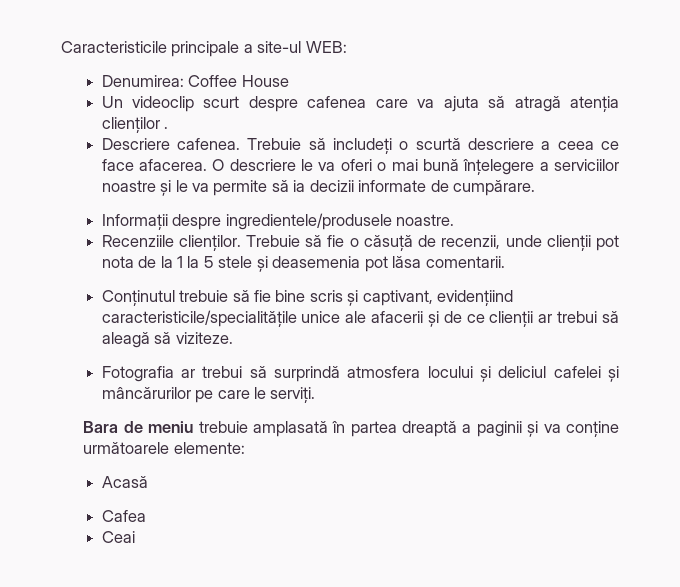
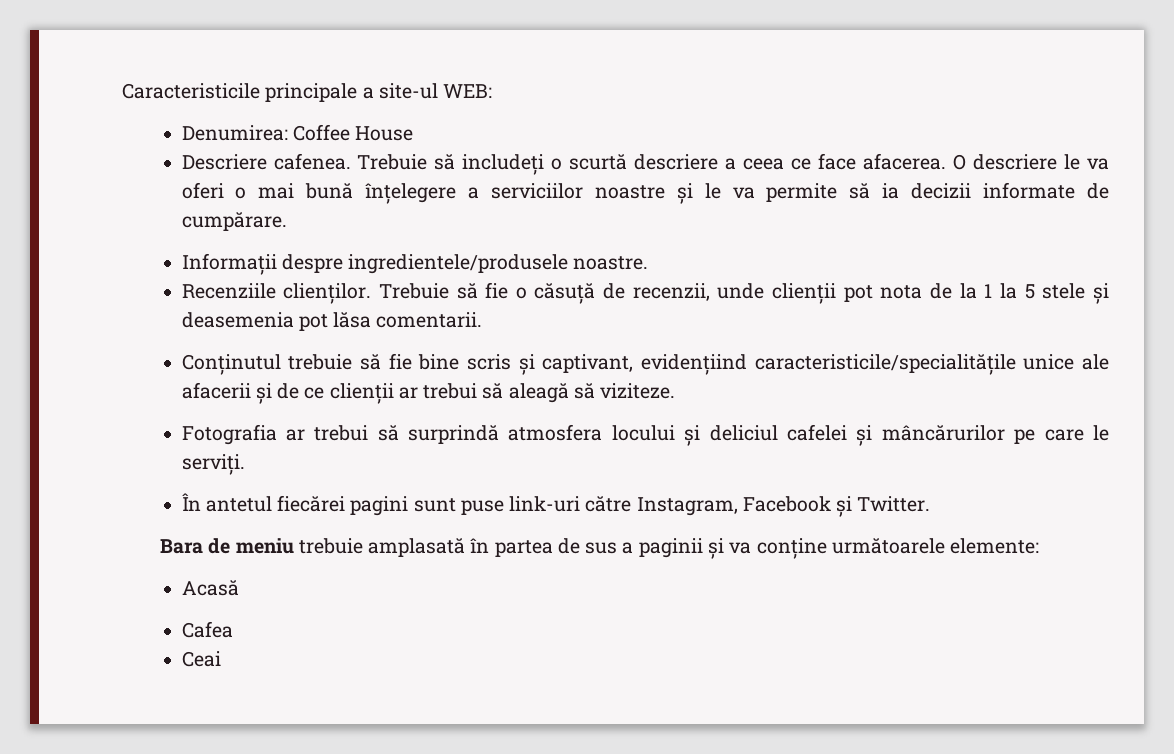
[101,96,620,112] [101,117,169,133] // Un videoclip scurt despre cafenea care va ajuta să atragă atenția clienților . -> (414, 133) none
(316, 395) none -> [181,493,931,517] // În antetul fiecărei pagini sunt puse link-uri către Instagram, Facebook și Twitter.
[402,421,458,437] dreaptă -> [557,538,618,554] de sus

